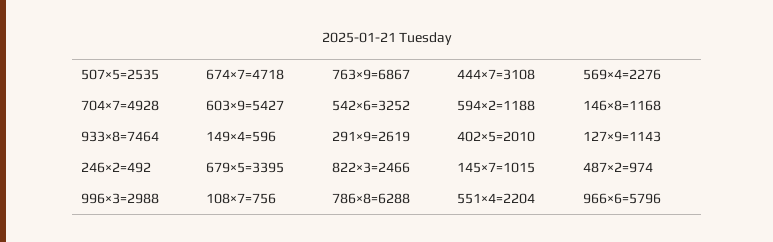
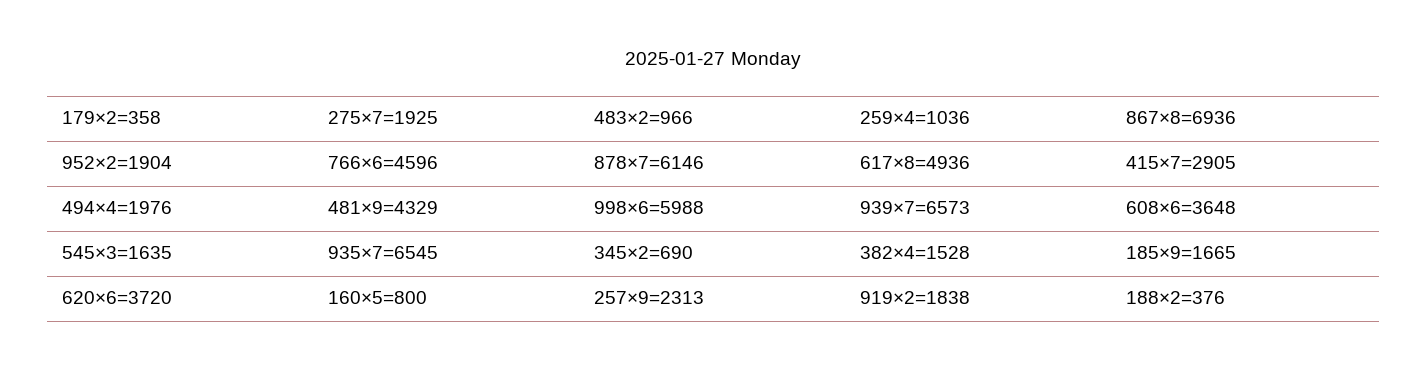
[321,32,453,45] [80,69,159,80] [205,69,284,80] [331,69,410,80] [456,69,535,80] [582,69,661,80] [80,100,159,111] [205,100,284,111] [331,100,410,111] [456,100,535,111] [582,100,661,111] [80,131,159,142] [205,131,276,142] [331,131,410,142] [456,131,535,142] [582,131,661,142] [80,162,151,173] [205,162,284,173] [331,162,410,173] [456,162,535,173] [582,162,653,173] [80,193,159,204] [205,193,276,204] [331,193,410,204] [456,193,535,204] [582,193,661,204] 2025-01-21 Tuesday // 507×5=2535 | 674×7=4718 | 763×9=6867 | 444×7=3108 | 569×4=2276 // 704×7=4928 | 603×9=5427 | 542×6=3252 | 594×2=1188 | 146×8=1168 // 933×8=7464 | 149×4=596 | 291×9=2619 | 402×5=2010 | 127×9=1143 // 246×2=492 | 679×5=3395 | 822×3=2466 | 145×7=1015 | 487×2=974 // 996×3=2988 | 108×7=756 | 786×8=6288 | 551×4=2204 | 966×6=5796 -> [625,52,801,69] [61,111,161,124] [327,111,438,124] [593,111,693,124] [859,111,970,124] [1125,111,1236,124] [61,156,172,169] [327,156,438,169] [593,156,704,169] [859,156,970,169] [1125,156,1236,169] [61,201,172,214] [327,201,438,214] [593,201,704,214] [859,201,970,214] [1125,201,1236,214] [61,246,172,259] [327,246,438,259] [593,246,693,259] [859,246,970,259] [1125,246,1236,259] [61,291,172,304] [327,291,427,304] [593,291,704,304] [859,291,970,304] [1125,291,1225,304] 2025-01-27 Monday // 179×2=358 | 275×7=1925 | 483×2=966 | 259×4=1036 | 867×8=6936 // 952×2=1904 | 766×6=4596 | 878×7=6146 | 617×8=4936 | 415×7=2905 // 494×4=1976 | 481×9=4329 | 998×6=5988 | 939×7=6573 | 608×6=3648 // 545×3=1635 | 935×7=6545 | 345×2=690 | 382×4=1528 | 185×9=1665 // 620×6=3720 | 160×5=800 | 257×9=2313 | 919×2=1838 | 188×2=376

